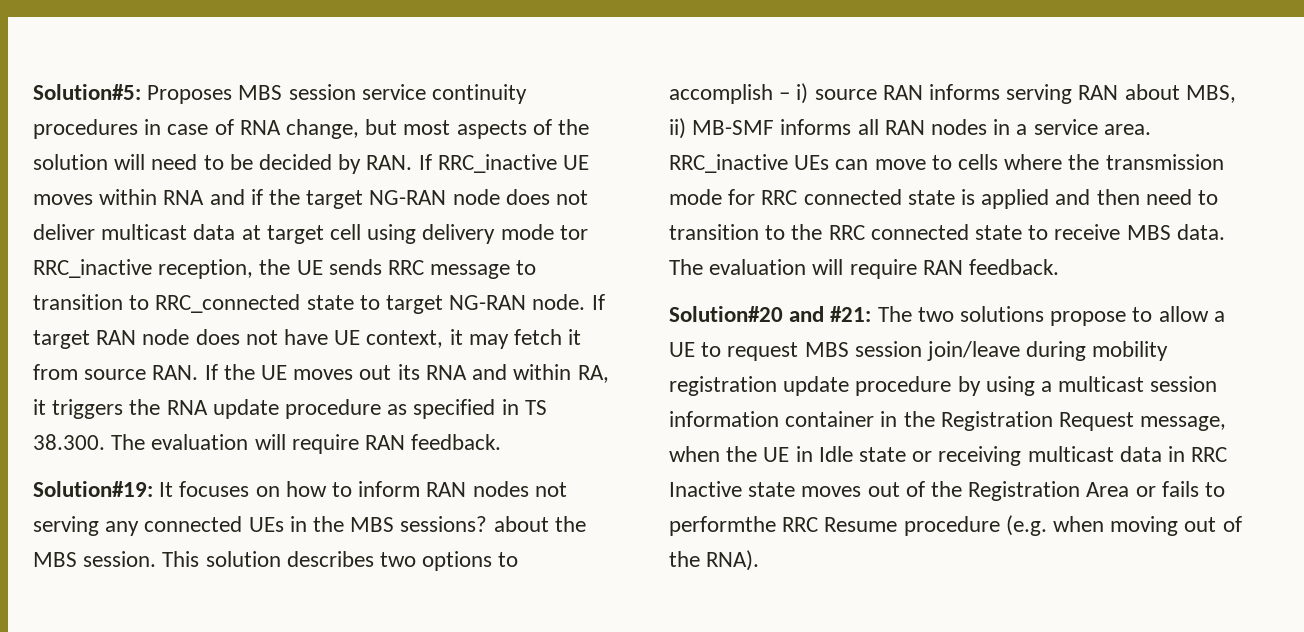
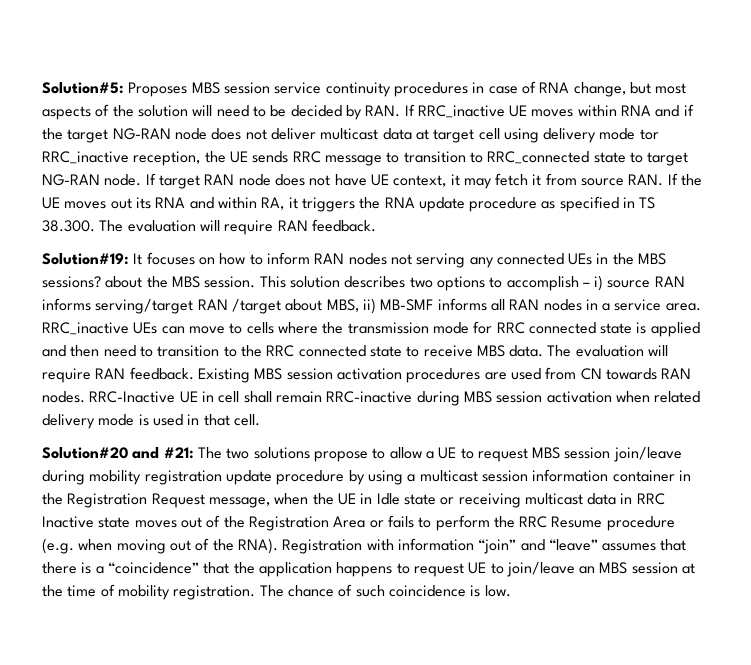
[1006,84,1119,104] serving RAN -> [95,299,281,314] serving/target RAN /target
(1060, 267) none -> [197,367,692,383] [42,391,701,406] [42,414,260,429] Existing MBS session activation procedures are used from CN towards RAN nodes. RRC-Inactive UE in cell shall remain RRC-inactive during MBS session activation when related delivery mode is used in that cell.
[669,516,776,536] performthe -> [435,515,515,531] perform the
(760, 560) none -> [282,538,687,554] [42,562,696,577] [42,584,511,600] Registration with information “join” and “leave” assumes that there is a “coincidence” that the application happens to request UE to join/leave an MBS session at the time of mobility registration. The chance of such coincidence is low.

